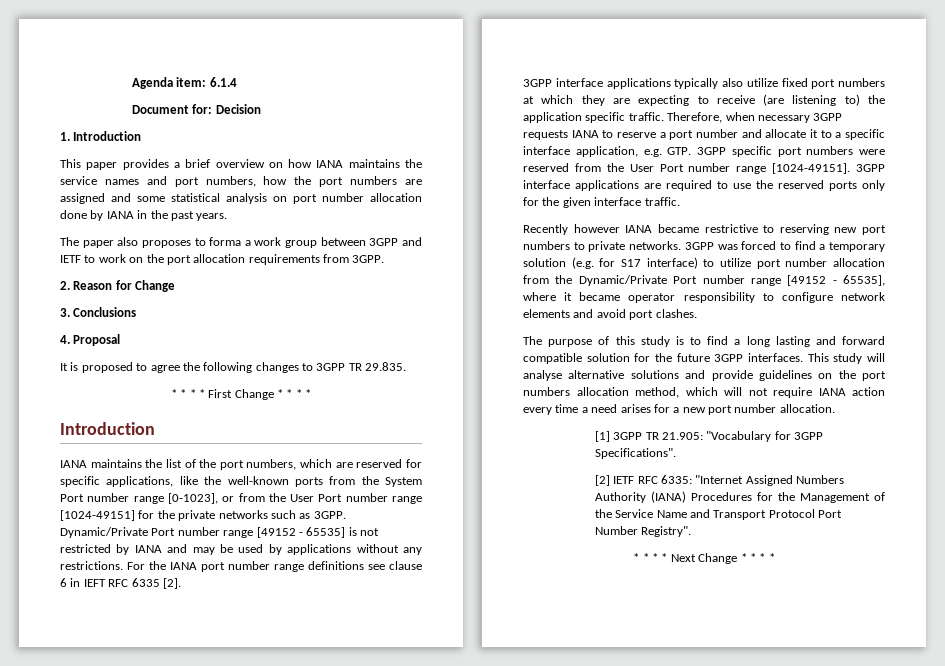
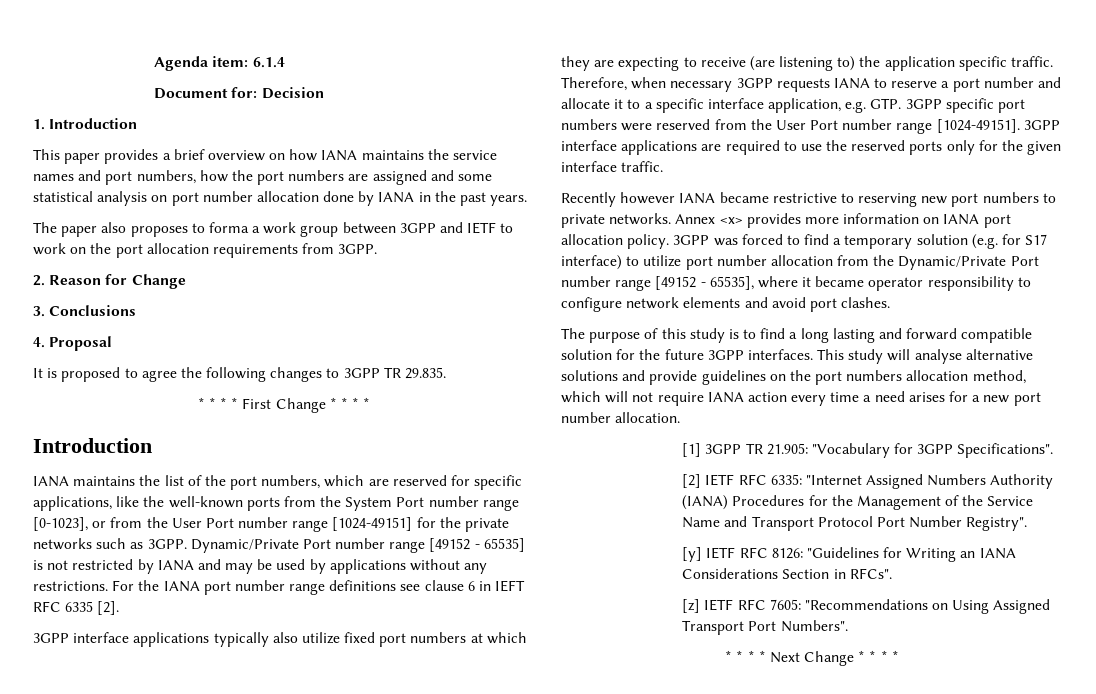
(682, 245) none -> [675,213,1011,228] [561,234,670,249] Annex <x> provides more information on IANA port allocation policy.
(692, 531) none -> [682,547,1016,562] [682,568,892,579] [682,599,1051,614] [682,620,848,635] // [y] IETF RFC 8126: "Guidelines for Writing an IANA Considerations Section in RFCs". // [z] IETF RFC 7605: "Recommendations on Using Assigned Transport Port Numbers".

